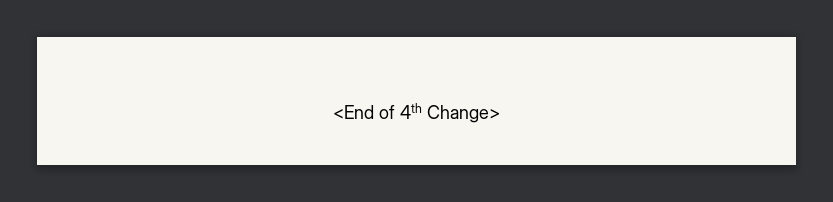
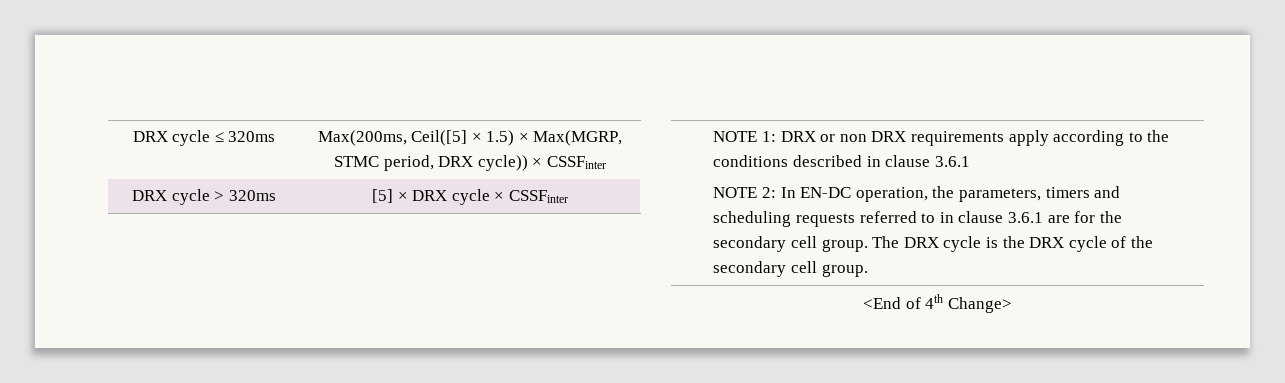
(333, 112) none -> [132,130,276,146] [317,130,623,146] [334,155,606,171] [132,189,276,205] [372,189,568,205] [713,130,1170,146] [713,155,970,167] [713,186,1121,202] [713,211,1122,227] [713,236,1153,252] [713,261,868,277] DRX cycle ≤ 320ms | Max(200ms, Ceil([5] × 1.5) × Max(MGRP, STMC period, DRX cycle)) × CSSFinter // DRX cycle > 320ms | [5] × DRX cycle × CSSFinter // NOTE 1: DRX or non DRX requirements apply according to the conditions described in clause 3.6.1 // NOTE 2: In EN-DC operation, the parameters, timers and scheduling requests referred to in clause 3.6.1 are for the secondary cell group. The DRX cycle is the DRX cycle of the secondary cell group. //

